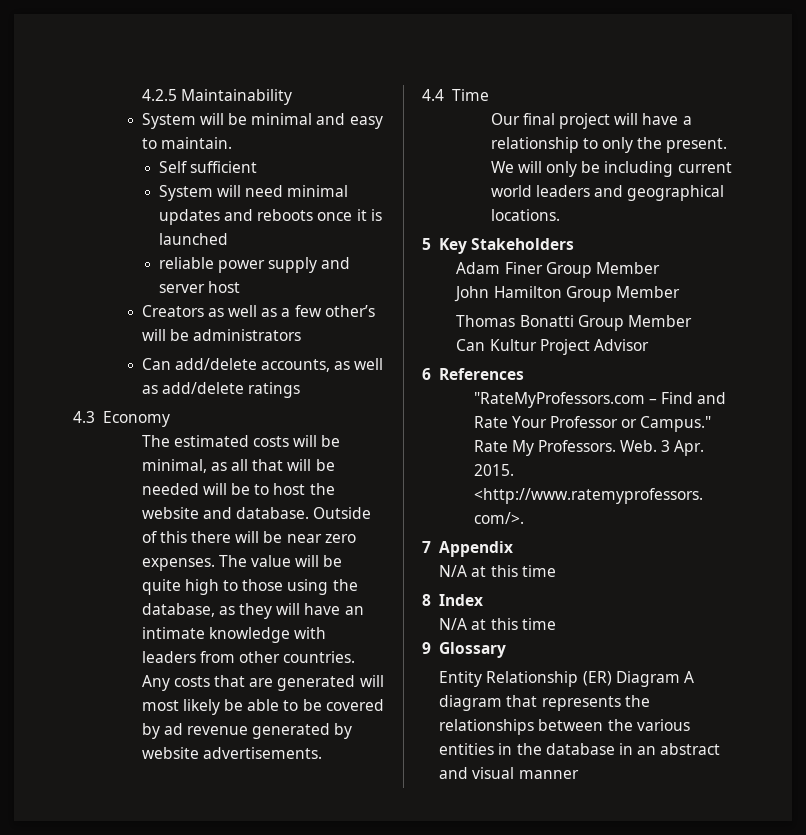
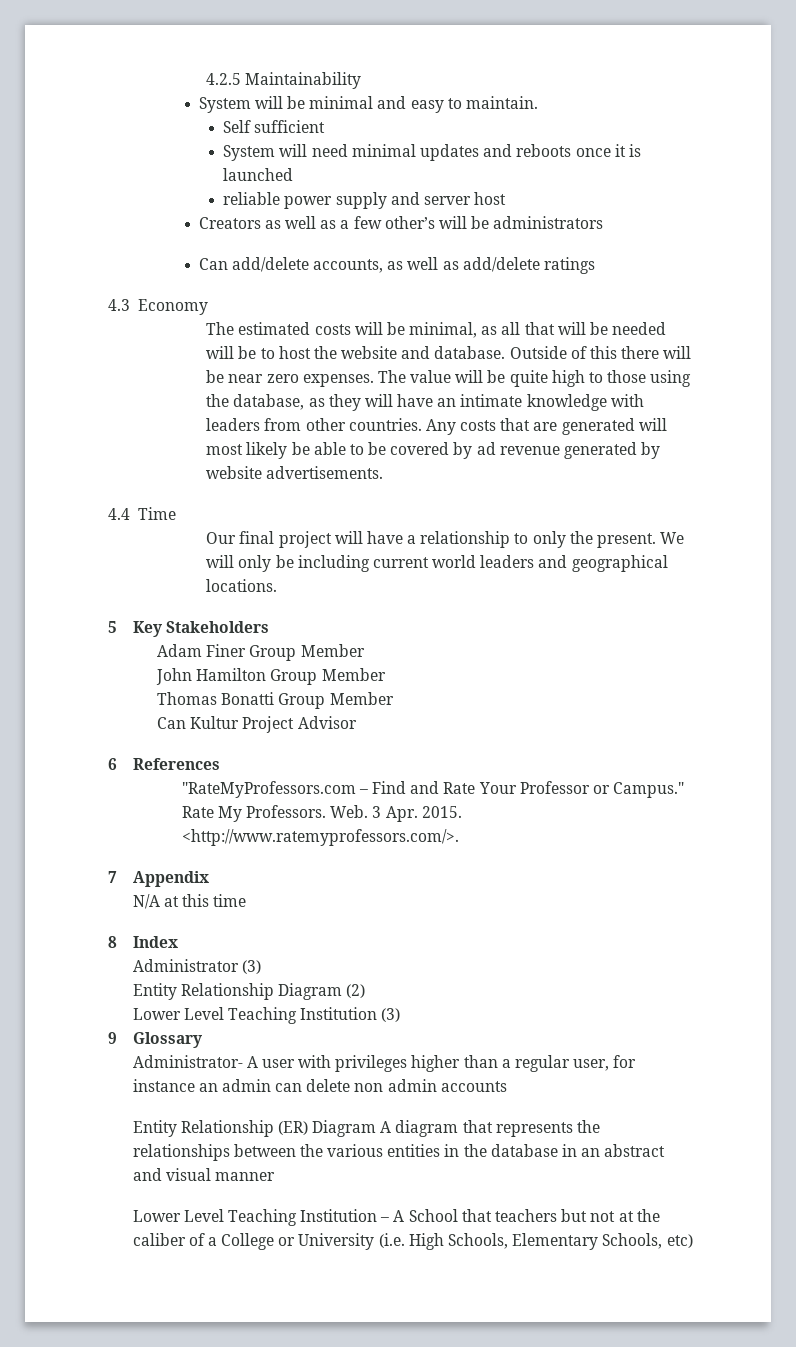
[439,618,556,630] [422,642,507,658] N/A at this time // 9 Glossary -> [132,959,261,974] [132,983,366,1000] [132,1007,401,1024] [108,1032,202,1048] [132,1055,637,1072] [132,1079,507,1092] Administrator (3) // Entity Relationship Diagram (2) // Lower Level Teaching Institution (3) // 9 Glossary // Administrator- A user with privileges higher than a regular user, for instance an admin can delete non admin accounts
(579, 774) none -> [132,1209,660,1226] [132,1233,693,1250] // Lower Level Teaching Institution – A School that teachers but not at the caliber of a College or University (i.e. High Schools, Elementary Schools, etc)

